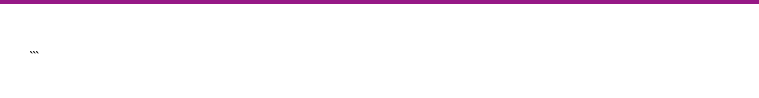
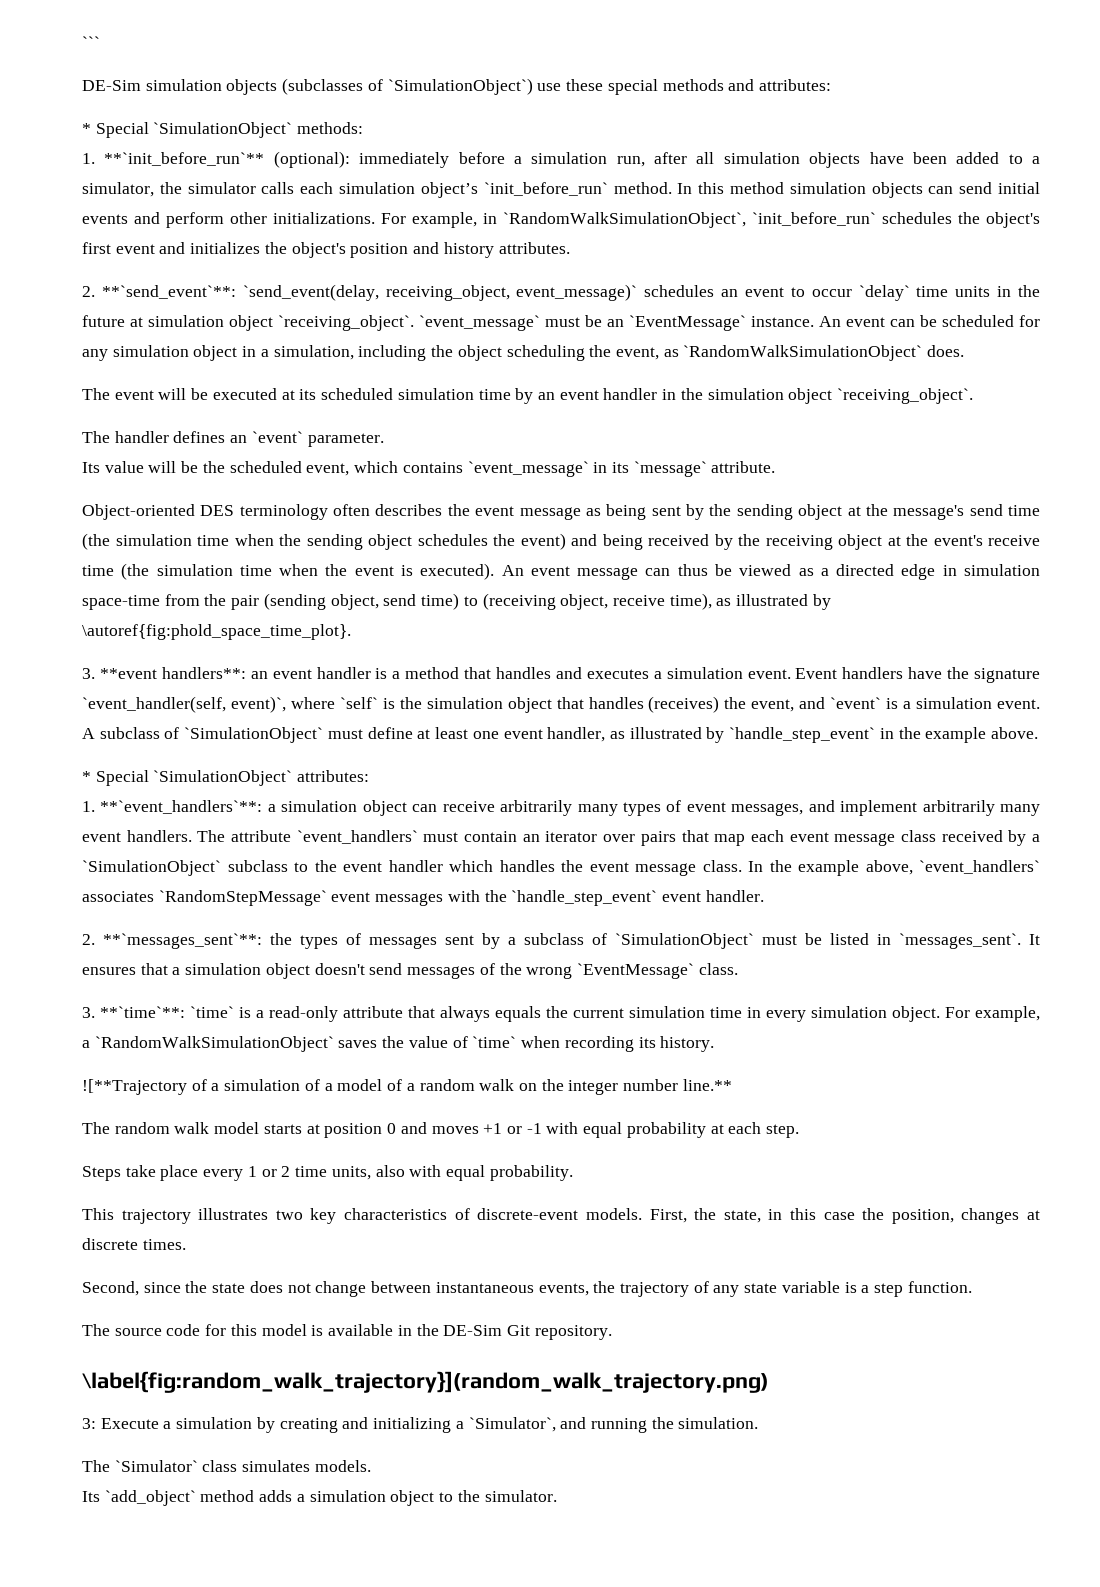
(39, 57) none -> [82,78,831,95] [82,122,364,138] [82,151,1040,168] [82,182,1040,198] [82,212,1040,228] [82,242,570,258] [82,284,1041,301] [82,315,1040,331] [82,345,965,361] [82,388,974,404] [82,431,384,447] [82,461,776,477] [82,504,1040,520] [82,533,1040,550] [82,563,1041,580] [82,593,831,610] [82,624,351,640] [82,667,1040,683] [82,696,1041,713] [82,727,1039,743] [82,770,370,786] [82,800,1040,816] [82,830,1041,846] [82,860,1040,876] [82,890,764,906] [82,933,1040,949] [82,963,738,979] [82,1006,1040,1022] [82,1036,715,1052] [82,1079,732,1095] [82,1122,800,1138] [82,1165,573,1181] [82,1208,1040,1224] [82,1238,186,1250] [82,1281,972,1297] [82,1324,612,1340] [82,1371,769,1393] [82,1417,759,1433] [82,1460,371,1472] [82,1490,557,1506] // DE-Sim simulation objects (subclasses of `SimulationObject`) use these special methods and attributes: // * Special `SimulationObject` methods: // 1. **`init_before_run`** (optional): immediately before a simulation run, after all simulation objects have been added to a simulator, the simulator calls each simulation object’s `init_before_run` method. In this method simulation objects can send initial events and perform other initializations. For example, in `RandomWalkSimulationObject`, `init_before_run` schedules the object's first event and initializes the object's position and history attributes. // 2. **`send_event`**: `send_event(delay, receiving_object, event_message)` schedules an event to occur `delay` time units in the future at simulation object `receiving_object`. `event_message` must be an `EventMessage` instance. An event can be scheduled for any simulation object in a simulation, including the object scheduling the event, as `RandomWalkSimulationObject` does. // The event will be executed at its scheduled simulation time by an event handler in the simulation object `receiving_object`. // The handler defines an `event` parameter. // Its value will be the scheduled event, which contains `event_message` in its `message` attribute. // Object-oriented DES terminology often describes the event message as being sent by the sending object at the message's send time (the simulation time when the sending object schedules the event) and being received by the receiving object at the event's receive time (the simulation time when the event is executed). An event message can thus be viewed as a directed edge in simulation space-time from the pair (sending object, send time) to (receiving object, receive time), as illustrated by \autoref{fig:phold_space_time_plot}. // 3. **event handlers**: an event handler is a method that handles and executes a simulation event. Event handlers have the signature `event_handler(self, event)`, where `self` is the simulation object that handles (receives) the event, and `event` is a simulation event. A subclass of `SimulationObject` must define at least one event handler, as illustrated by `handle_step_event` in the example above. // * Special `SimulationObject` attributes: // 1. **`event_handlers`**: a simulation object can receive arbitrarily many types of event messages, and implement arbitrarily many event handlers. The attribute `event_handlers` must contain an iterator over pairs that map each event message class received by a `SimulationObject` subclass to the event handler which handles the event message class. In the example above, `event_handlers` associates `RandomStepMessage` event messages with the `handle_step_event` event handler. // 2. **`messages_sent`**: the types of messages sent by a subclass of `SimulationObject` must be listed in `messages_sent`. It ensures that a simulation object doesn't send messages of the wrong `EventMessage` class. // 3. **`time`**: `time` is a read-only attribute that always equals the current simulation time in every simulation object. For example, a `RandomWalkSimulationObject` saves the value of `time` when recording its history. // ![**Trajectory of a simulation of a model of a random walk on the integer number line.** // The random walk model starts at position 0 and moves +1 or -1 with equal probability at each step. // Steps take place every 1 or 2 time units, also with equal probability. // This trajectory illustrates two key characteristics of discrete-event models. First, the state, in this case the position, changes at discrete times. // Second, since the state does not change between instantaneous events, the trajectory of any state variable is a step function. // The source code for this model is available in the DE-Sim Git repository. // \label{fig:random_walk_trajectory}](random_walk_trajectory.png) // 3: Execute a simulation by creating and initializing a `Simulator`, and running the simulation. // The `Simulator` class simulates models. // Its `add_object` method adds a simulation object to the simulator.

